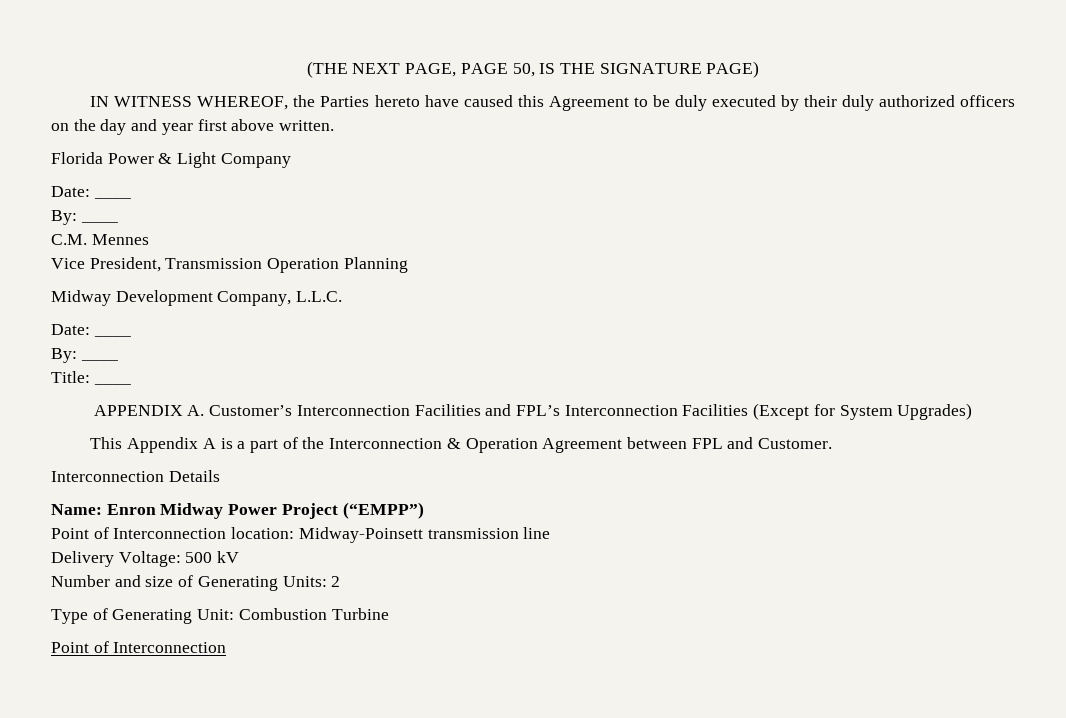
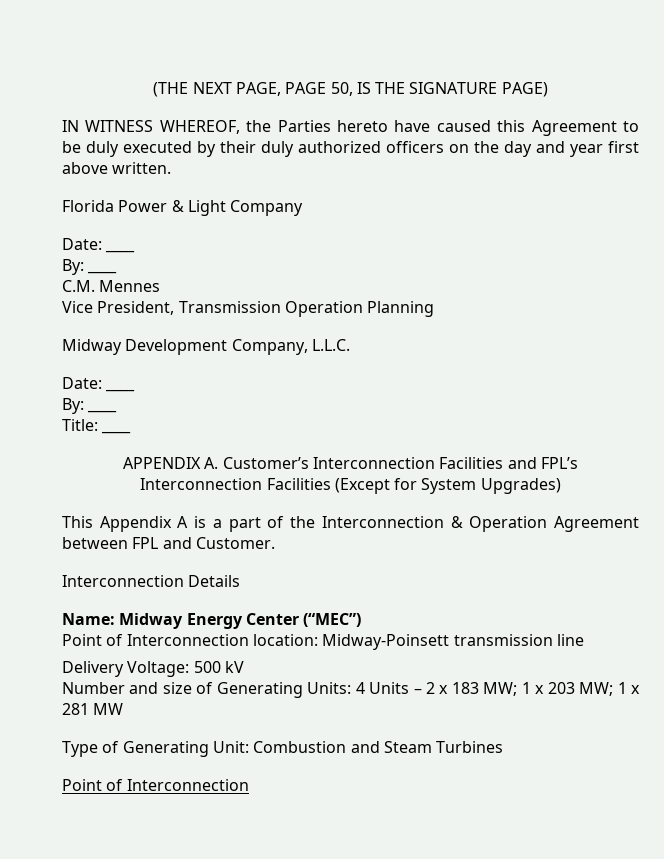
[106,502,424,519] Enron Midway Power Project (“EMPP”) -> [119,613,362,629] Midway Energy Center (“MEC”)
[331,576,341,587] 2 -> [355,682,641,696] [62,703,124,715] 4 Units – 2 x 183 MW; 1 x 203 MW; 1 x 281 MW
[331,608,389,620] Turbine -> [350,741,504,753] and Steam Turbines

